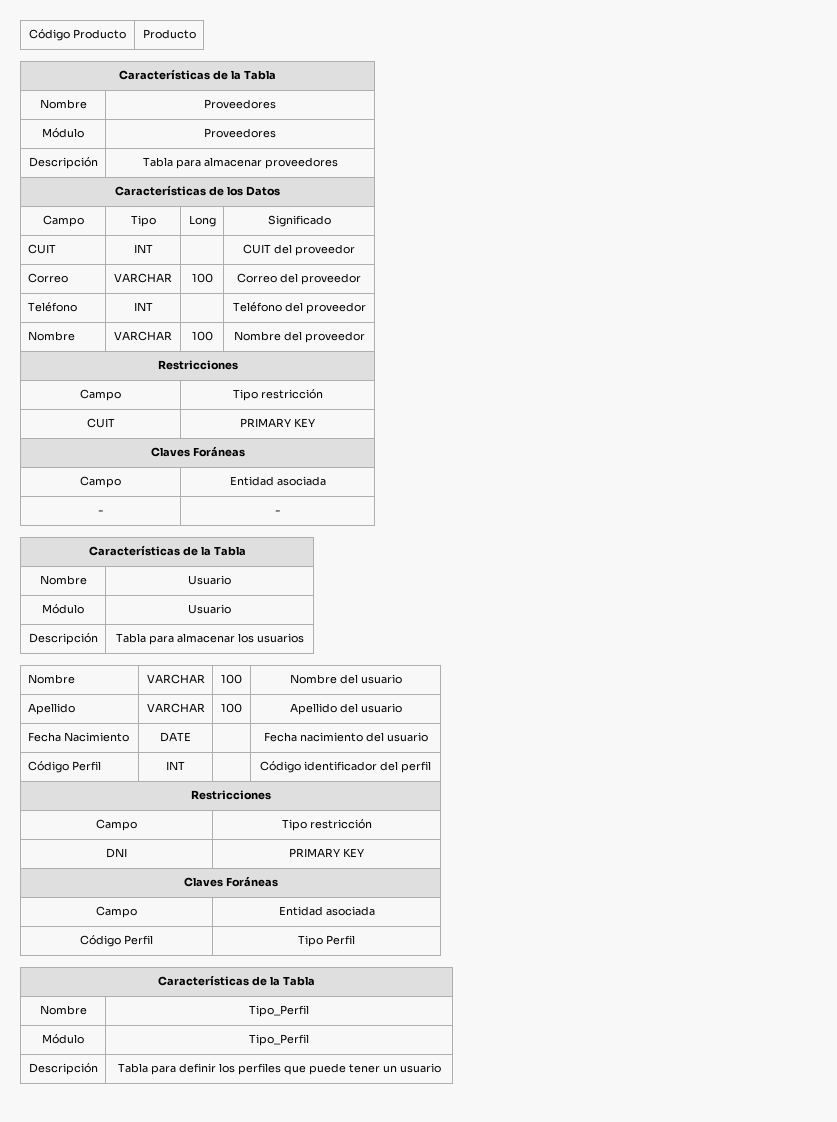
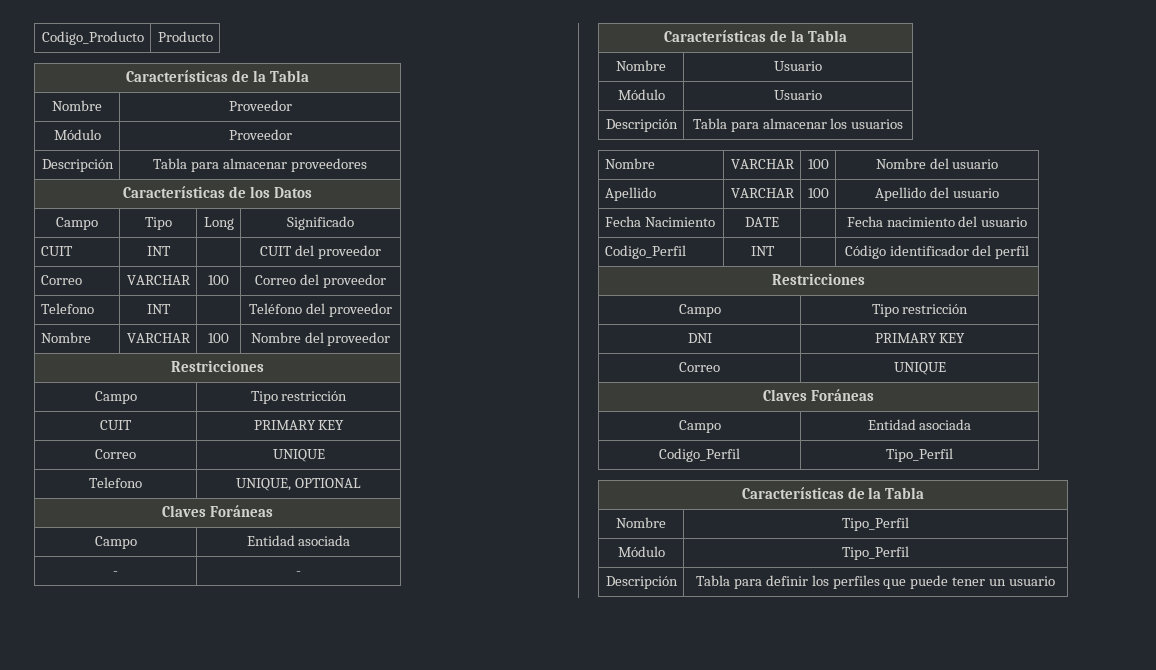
[29,29,126,41] Código Producto -> [41,31,144,45] Codigo_Producto
[204,99,276,109] [42,128,84,138] [204,128,276,138] Proveedores // Módulo | Proveedores -> [228,100,292,111] [53,129,101,140] [228,129,292,140] Proveedor // Módulo | Proveedor
[27,302,77,312] Teléfono -> [40,303,94,314] Telefono
(315, 422) none -> [95,449,136,459] [272,449,325,462] [89,477,142,488] [236,478,361,491] // Correo | UNIQUE // Telefono | UNIQUE, OPTIONAL
[27,761,101,773] Código Perfil -> [604,245,686,259] Codigo_Perfil
[183,876,278,887] [96,906,137,918] [278,906,375,916] [80,935,153,947] [298,935,355,947] // Claves Foráneas // Campo | Entidad asociada // Código Perfil | Tipo Perfil -> [679,362,720,372] [893,362,946,375] [763,389,874,401] [678,420,721,433] [867,419,972,430] [659,448,740,462] [886,448,953,462] // Correo | UNIQUE // Claves Foráneas // Campo | Entidad asociada // Codigo_Perfil | Tipo_Perfil

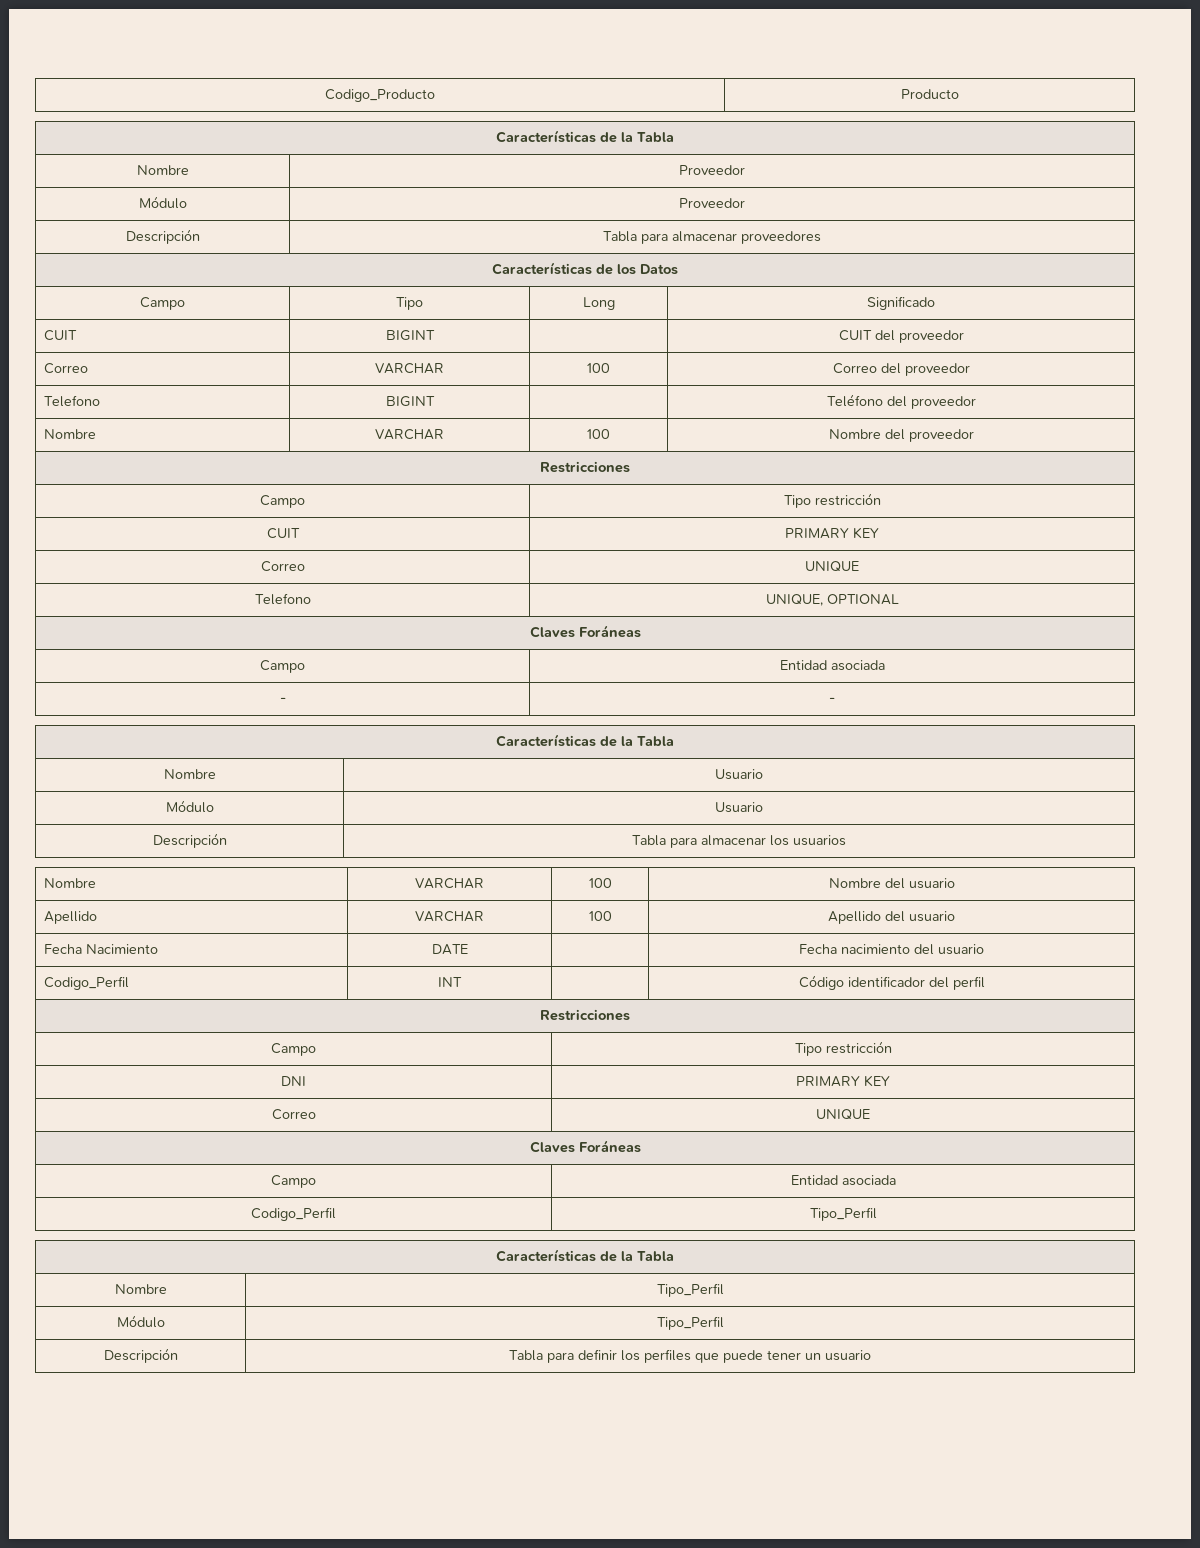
[146,246,171,256] INT -> [385,330,435,341] BIGINT
[146,304,171,314] INT -> [385,396,435,407] BIGINT

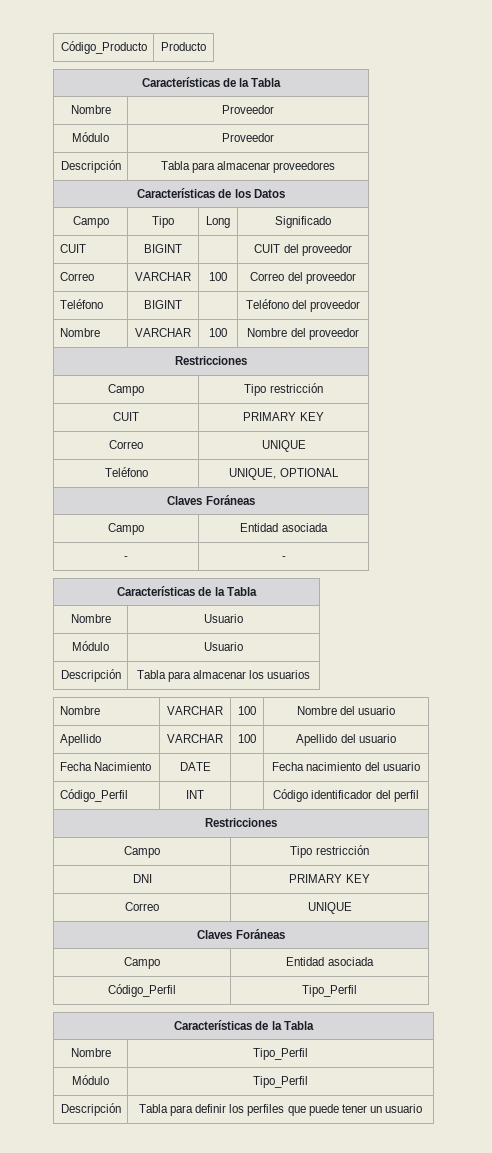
[325,89,435,102] Codigo_Producto -> [60,41,147,54] Código_Producto
[43,395,100,407] Telefono -> [59,299,103,309] Teléfono
[254,593,311,605] Telefono -> [104,467,148,477] Teléfono
[43,976,129,990] Codigo_Perfil -> [59,789,128,802] Código_Perfil
[251,1207,336,1221] Codigo_Perfil -> [108,984,176,997] Código_Perfil

